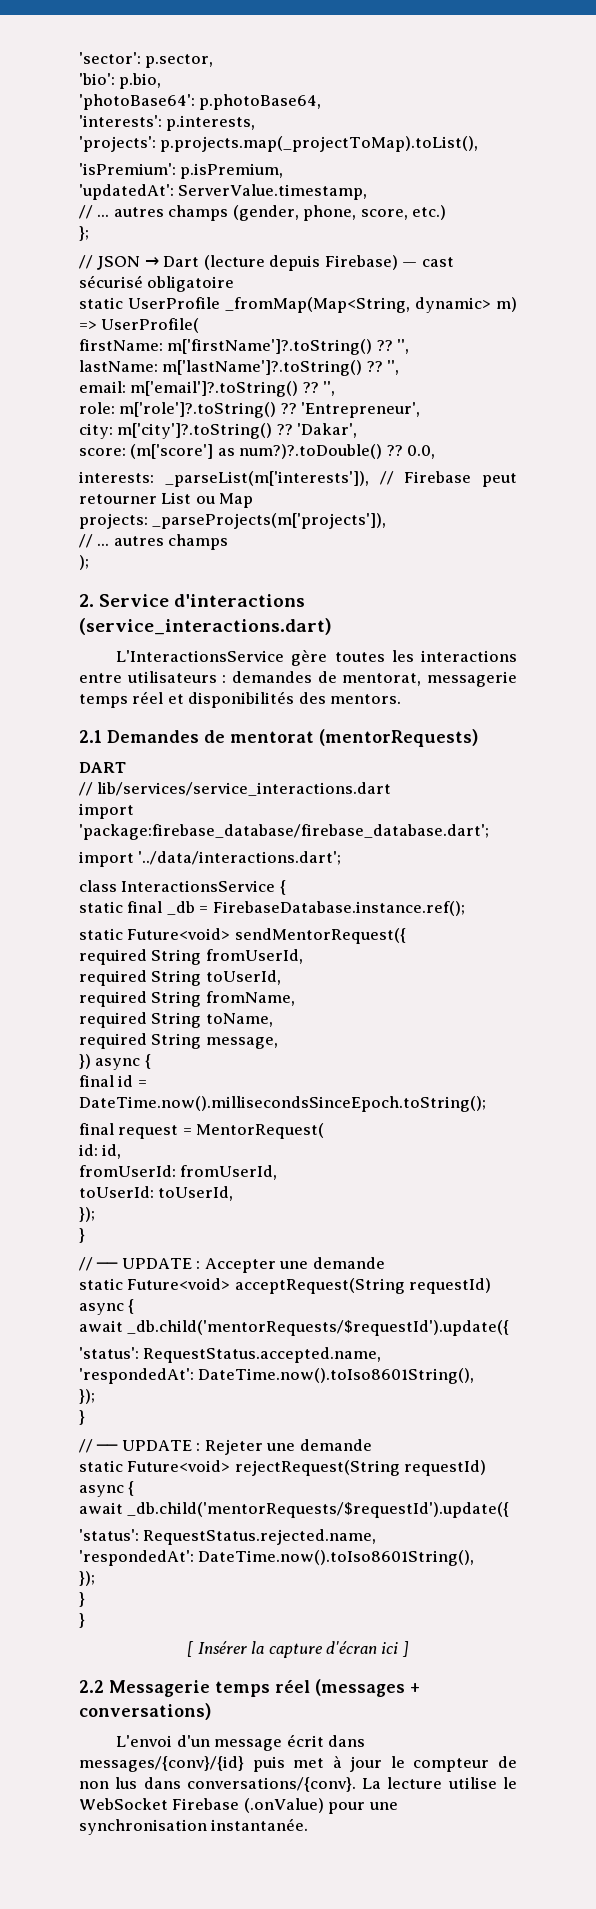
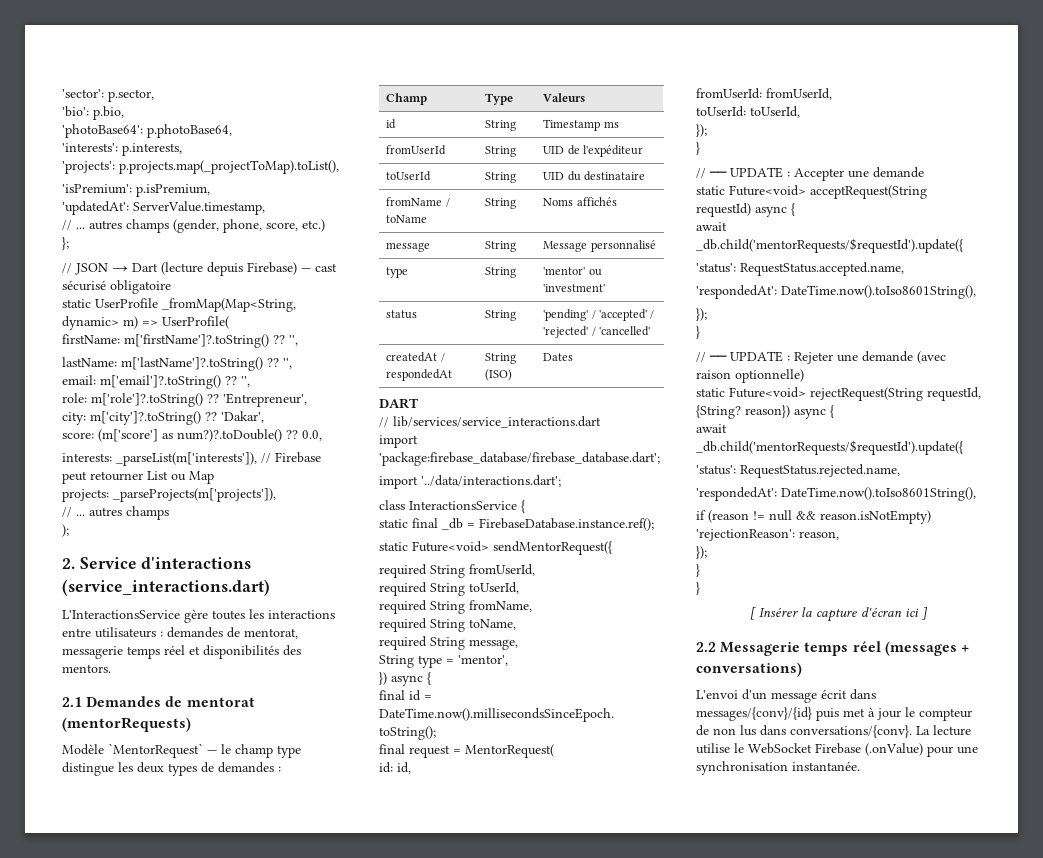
(478, 738) none -> [62,743,301,758] [62,762,281,776] [386,93,428,105] [485,93,514,105] [543,93,586,102] [386,119,397,129] [485,120,517,131] [543,119,619,131] [386,145,447,155] [485,146,517,157] [543,145,643,157] [386,171,432,181] [485,172,517,183] [543,171,645,181] [386,197,450,207] [386,215,428,223] [485,198,517,209] [543,197,617,206] [386,242,431,252] [485,241,517,252] [543,240,656,252] [386,267,409,278] [485,267,517,278] [543,267,602,276] [543,284,606,292] [386,310,418,319] [485,310,517,321] [543,309,655,321] [543,326,650,338] [386,352,445,362] [386,369,453,381] [485,353,517,364] [485,369,513,381] [543,353,574,361] // Modèle `MentorRequest` — le champ type distingue les deux types de demandes : // Champ | Type | Valeurs // id | String | Timestamp ms // fromUserId | String | UID de l'expéditeur // toUserId | String | UID du destinataire // fromName / toName | String | Noms affichés // message | String | Message personnalisé // type | String | 'mentor' ou 'investment' // status | String | 'pending' / 'accepted' / 'rejected' / 'cancelled' // createdAt / respondedAt | String (ISO) | Dates
(278, 1043) none -> [379,655,508,668] // String type = 'mentor',
(372, 1445) none -> [917,351,946,364] [696,369,804,383] (avec raison optionnelle)
[404,1460,487,1476] requestId) -> [927,387,981,401] [696,405,790,419] requestId, {String? reason})
(475, 1558) none -> [696,510,931,524] [696,529,839,541] // if (reason != null && reason.isNotEmpty) 'rejectionReason': reason,

